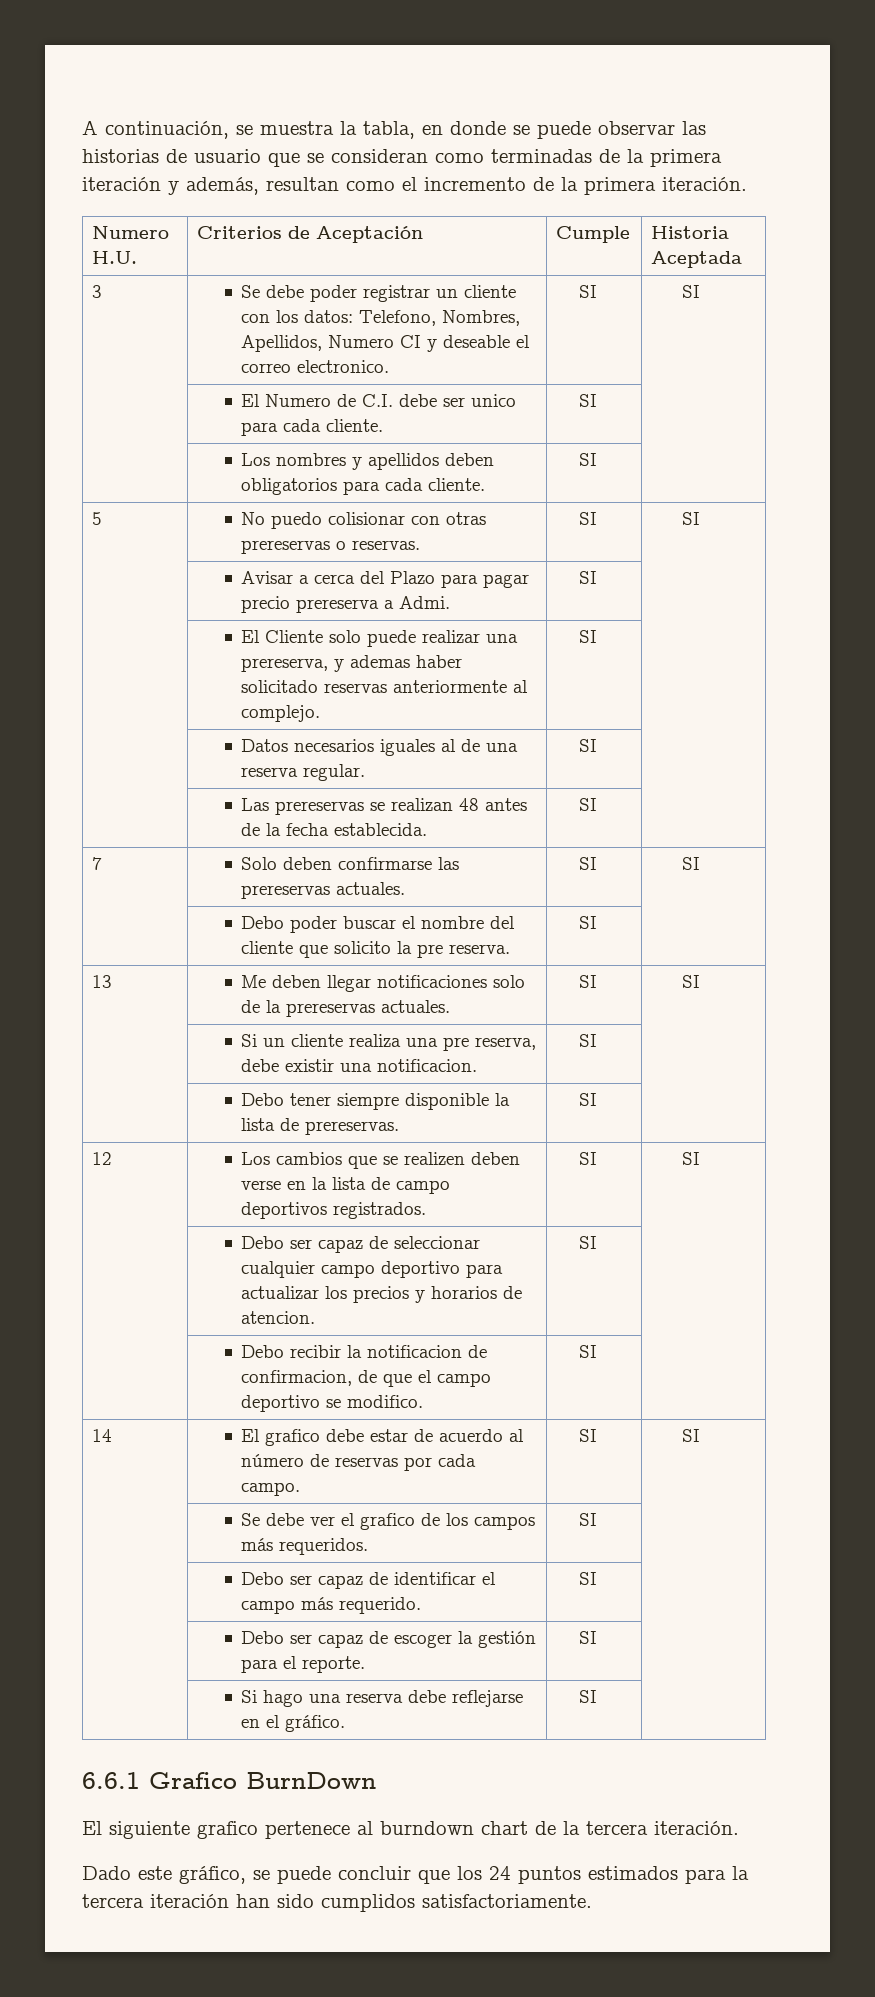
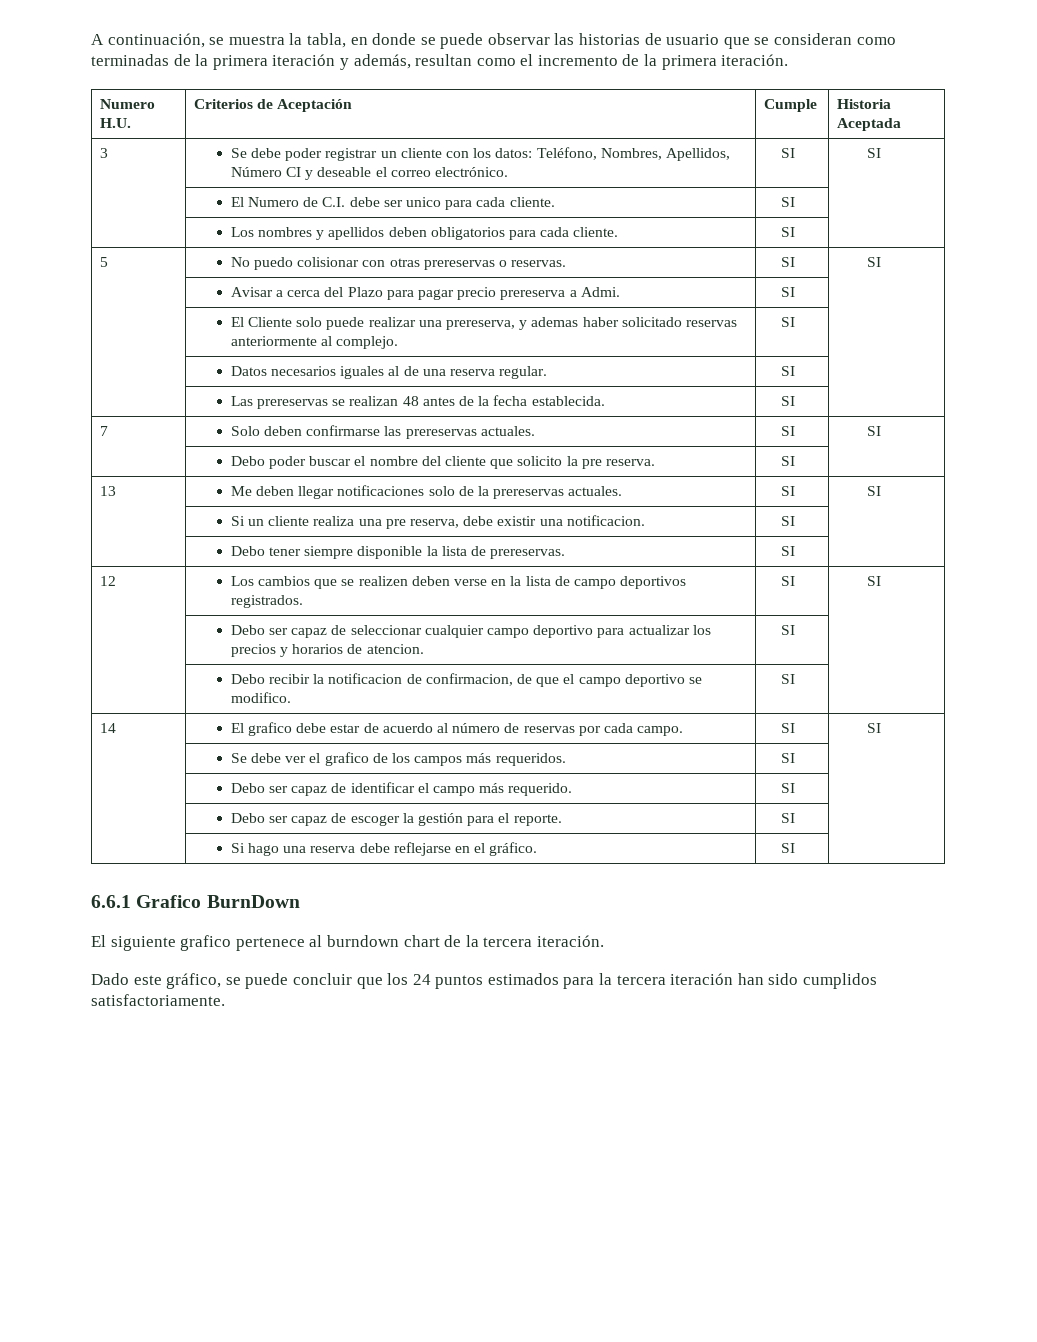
[359,310,437,326] Telefono, -> [536,147,597,160] Teléfono,
[328,335,395,348] Numero -> [230,167,282,177] Número
[297,360,390,373] electronico. -> [435,167,509,177] electrónico.

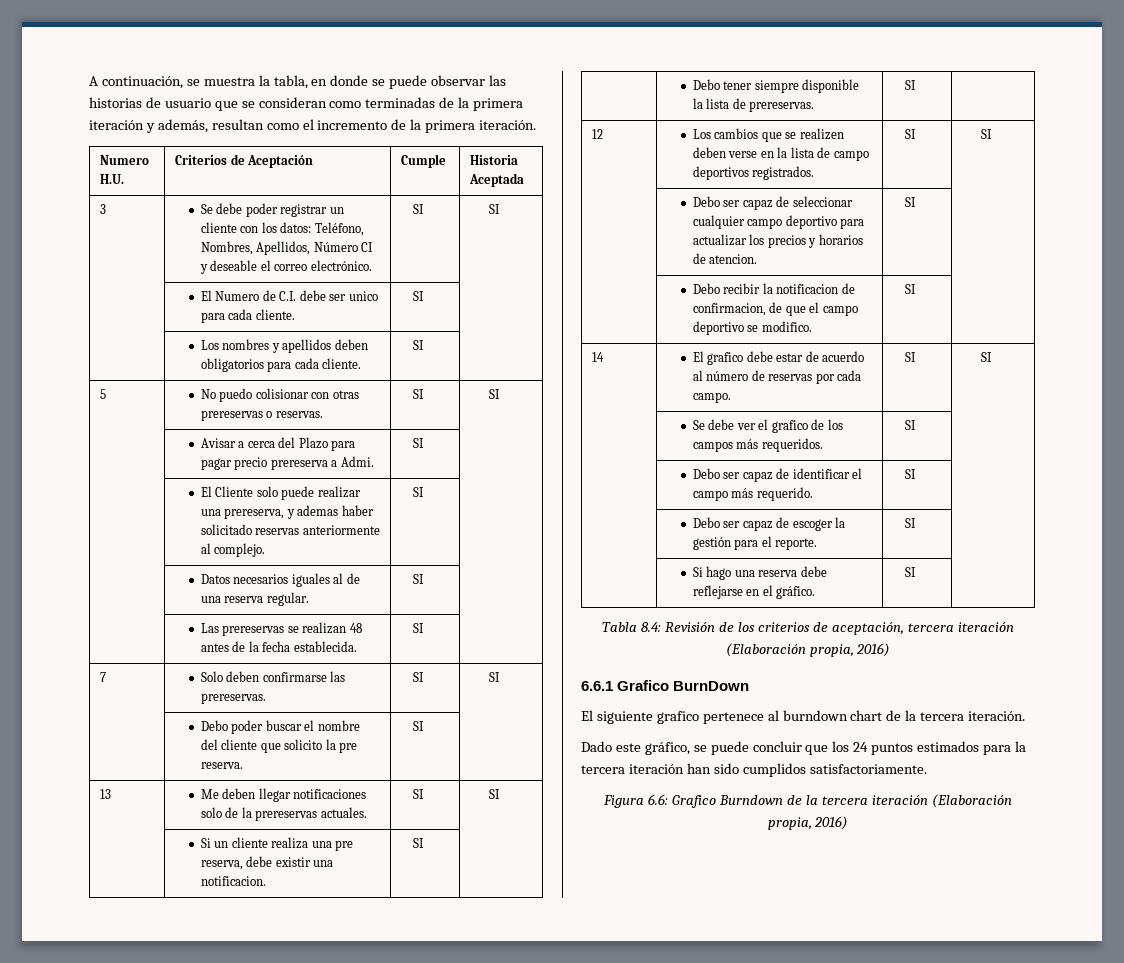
[405,426,535,439] prereservas actuales. -> [200,693,266,704] prereservas.
(795, 848) none -> [602,622,1014,635] [725,643,891,657] // Tabla 8.4: Revisión de los criterios de aceptación, tercera iteración (Elaboración propia, 2016)
(225, 1000) none -> [603,794,1012,808] [767,816,849,830] // Figura 6.6: Grafico Burndown de la tercera iteración (Elaboración propia, 2016)

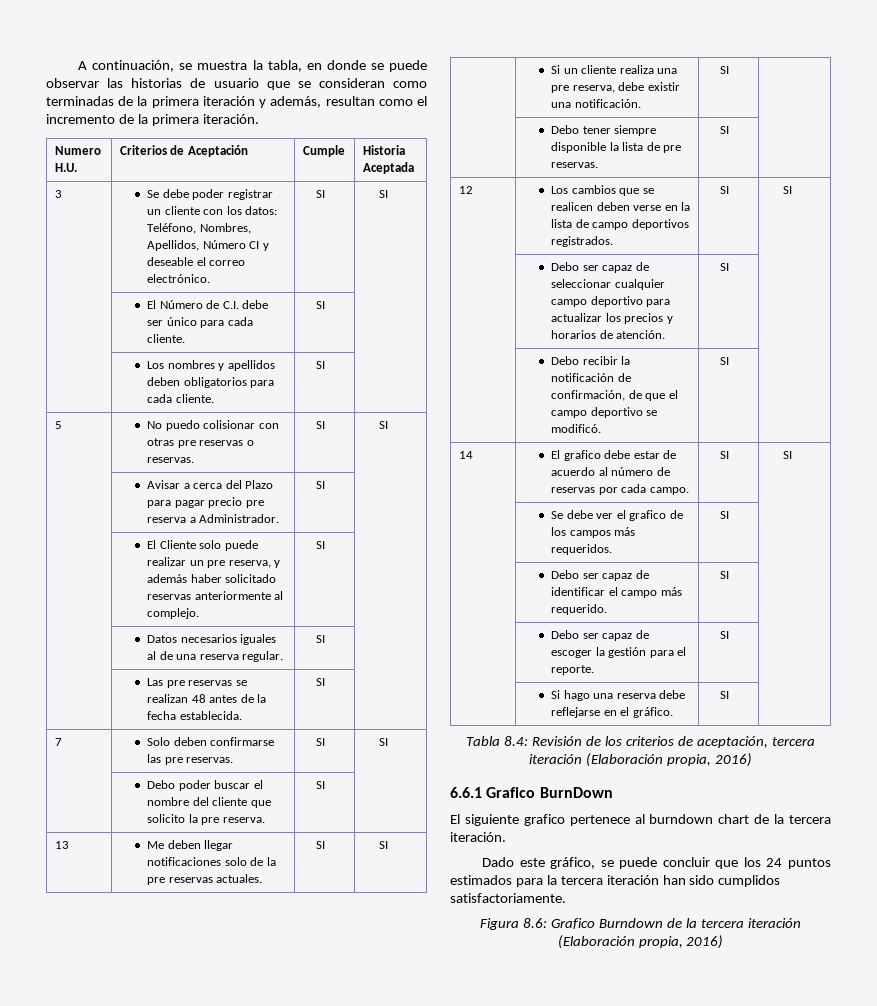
[215,291,260,301] Numero -> [159,300,203,309] Número
[348,291,378,301] unico -> [166,317,197,326] único
[200,410,263,421] prereservas -> [177,440,244,448] pre reservas
[270,456,374,470] prereserva a Admi. -> [245,500,264,508] [147,514,280,523] pre reserva a Administrador.
[200,505,339,519] una prereserva, y ademas -> [189,560,281,568] [147,574,188,583] un pre reserva, y además
[222,625,285,636] prereservas -> [166,680,233,688] pre reservas
[200,693,266,704] prereservas. -> [164,757,234,765] pre reservas.
[255,810,318,821] prereservas -> [147,877,213,885] pre reservas
[200,876,266,886] notificacion. -> [574,99,641,108] notificación.
[749,101,815,112] prereservas. -> [663,145,682,153] [551,162,599,168] pre reservas.
[799,128,844,140] realizen -> [551,202,594,211] realicen
[709,254,758,264] atencion. -> [616,330,666,339] atención.
[776,283,855,294] [692,303,766,316] notificacion de confirmacion, -> [551,373,631,382] [551,390,626,401] notificación de confirmación,
[761,321,812,332] modifico. -> [551,424,602,433] modificó.
[648,794,669,805] 6.6: -> [523,918,548,928] 8.6:

